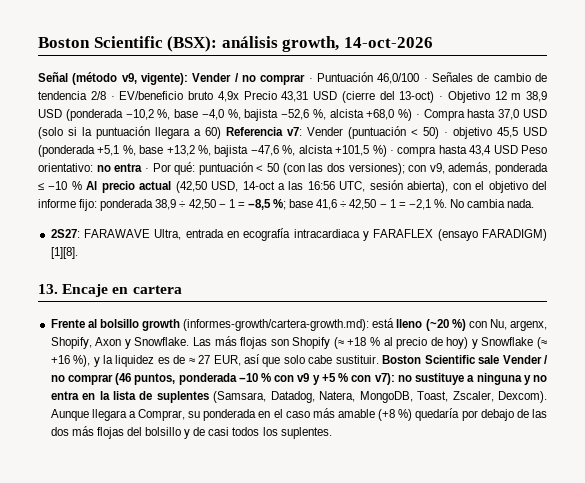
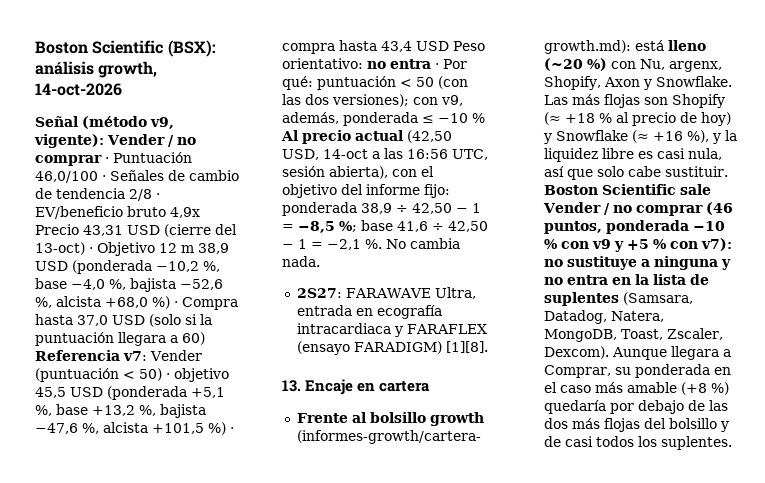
[157,355,241,366] es de ≈ 27 EUR, -> [601,148,722,160] libre es casi nula,

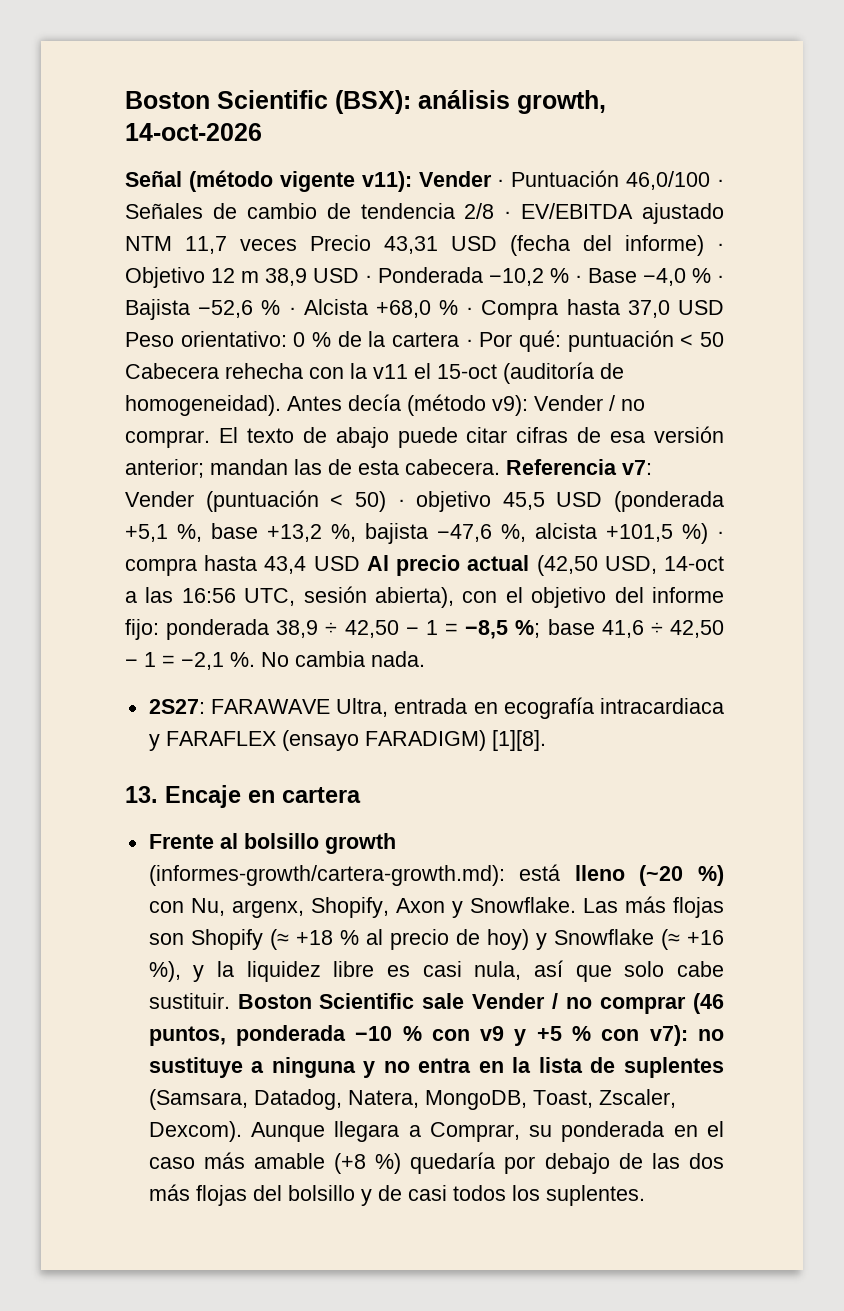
[150,117,174,129] [34,134,196,148] [35,155,102,166] v9, vigente): Vender / no comprar -> [279,171,492,192] vigente v11): Vender
[35,206,200,219] [35,224,237,237] [35,242,85,255] EV/beneficio bruto 4,9x Precio 43,31 USD (cierre del 13-oct) -> [521,203,724,224] [125,235,704,256] EV/EBITDA ajustado NTM 11,7 veces Precio 43,31 USD (fecha del informe)
[72,260,220,274] [35,278,223,292] [35,296,170,309] (ponderada −10,2 %, base −4,0 %, bajista −52,6 %, alcista +68,0 %) -> [365,267,724,286] [125,299,459,320] · Ponderada −10,2 % · Base −4,0 % · Bajista −52,6 % · Alcista +68,0 %
[149,314,212,327] [35,332,205,346] (solo si la puntuación llegara a 60) -> [125,330,724,352] [125,362,624,384] [125,394,645,416] [125,426,724,448] [125,459,500,478] Peso orientativo: 0 % de la cartera · Por qué: puntuación < 50 Cabecera rehecha con la v11 el 15-oct (auditoría de homogeneidad). Antes decía (método v9): Vender / no comprar. El texto de abajo puede citar cifras de esa versión anterior; mandan las de esta cabecera.
[453,41,485,51] [282,58,467,69] [282,76,468,90] [282,94,463,107] [282,112,485,126] Peso orientativo: no entra · Por qué: puntuación < 50 (con las dos versiones); con v9, además, ponderada ≤ −10 % -> (360, 563) none

